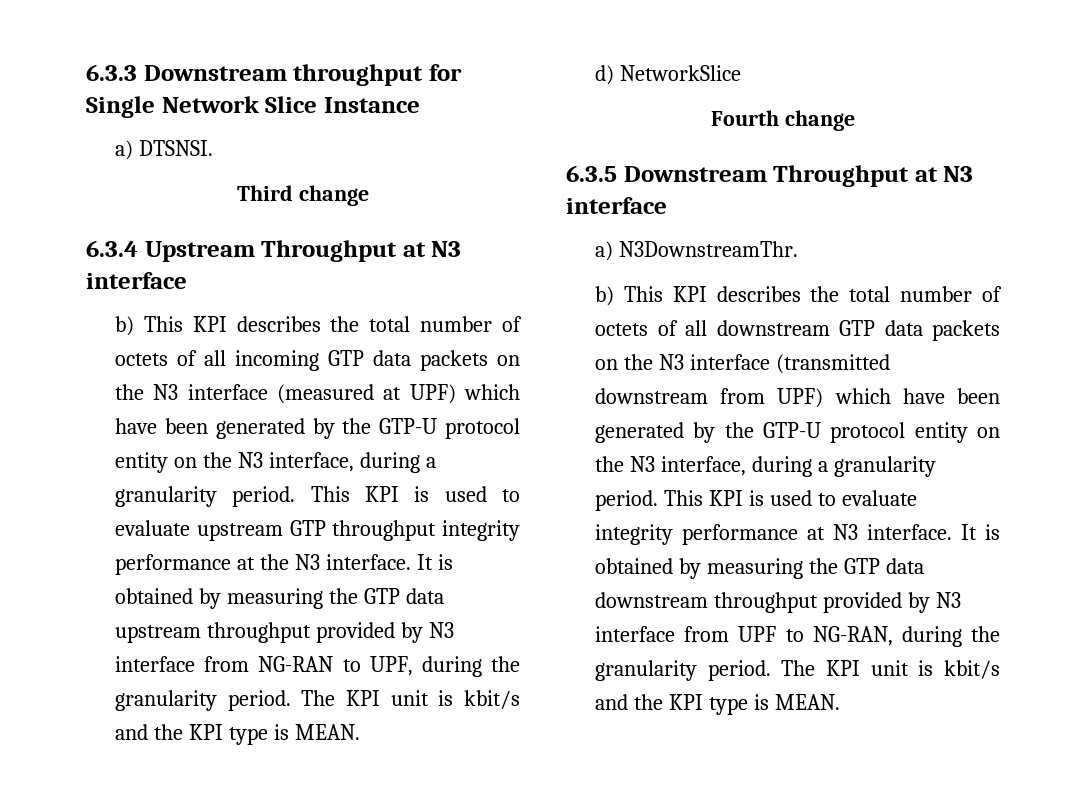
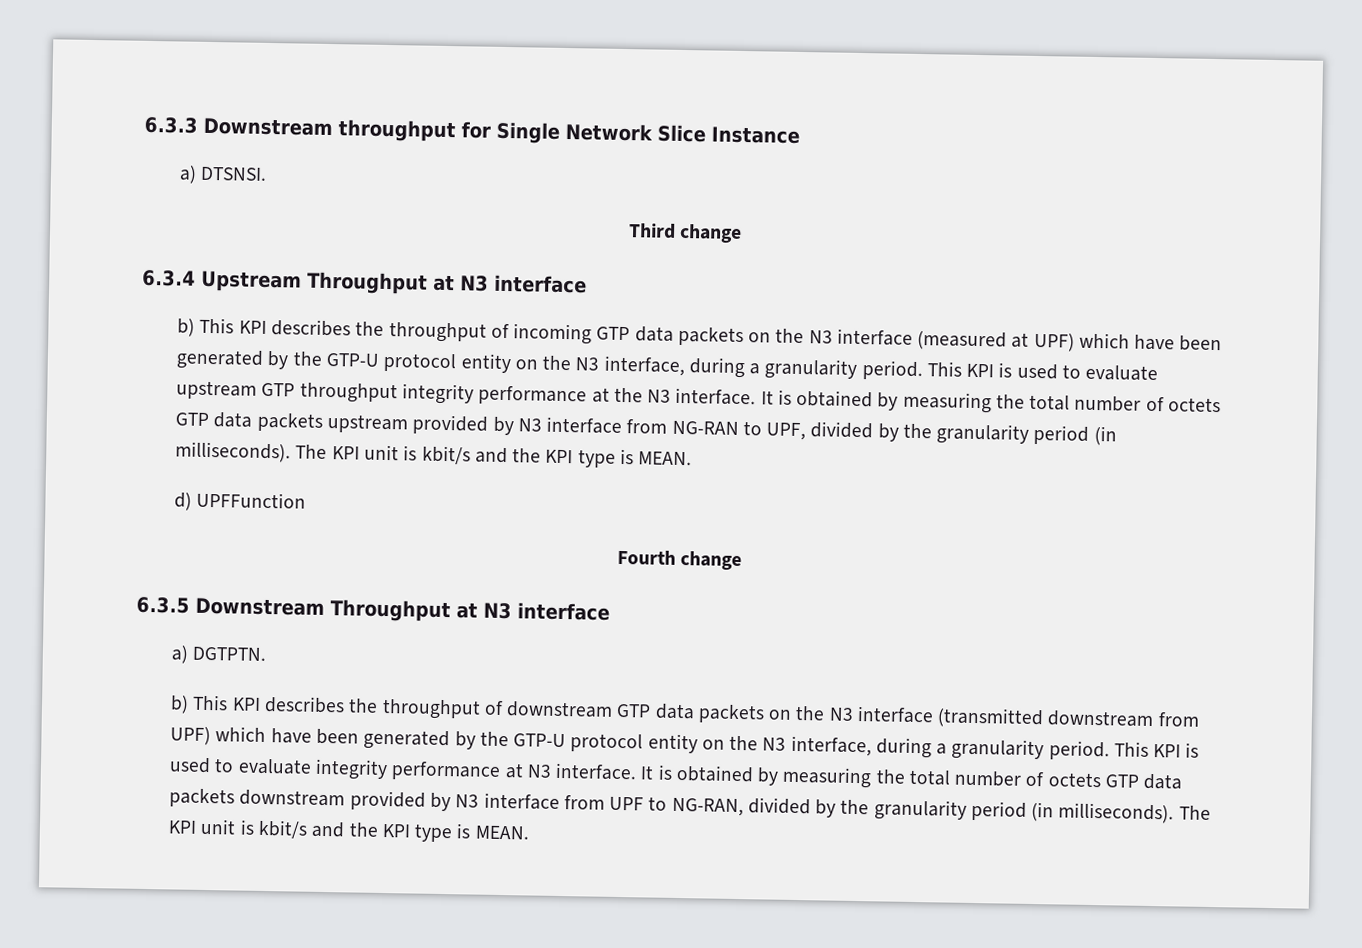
[369,316,522,332] [115,350,227,366] total number of octets of all -> [388,322,510,343] throughput of
[363,588,444,604] [115,622,312,643] GTP data upstream throughput -> [1029,394,1221,413] [175,412,408,434] total number of octets GTP data packets upstream
[421,656,520,677] [115,690,291,711] during the granularity period. -> [810,421,1117,446] [175,441,292,463] divided by the granularity period (in milliseconds).
[620,65,742,81] NetworkSlice -> [196,491,307,509] UPFFunction
[619,241,799,257] [595,286,1002,306] [595,320,708,336] N3DownstreamThr. // b) This KPI describes the total number of octets of all -> [192,646,267,662] [170,694,504,720] DGTPTN. // b) This KPI describes the throughput of
[843,558,924,574] [595,592,819,613] GTP data downstream throughput -> [908,769,1183,790] [169,788,346,808] total number of octets GTP data packets downstream
[901,626,1000,647] [595,660,771,681] during the granularity period. -> [747,797,1175,824] divided by the granularity period (in milliseconds).

